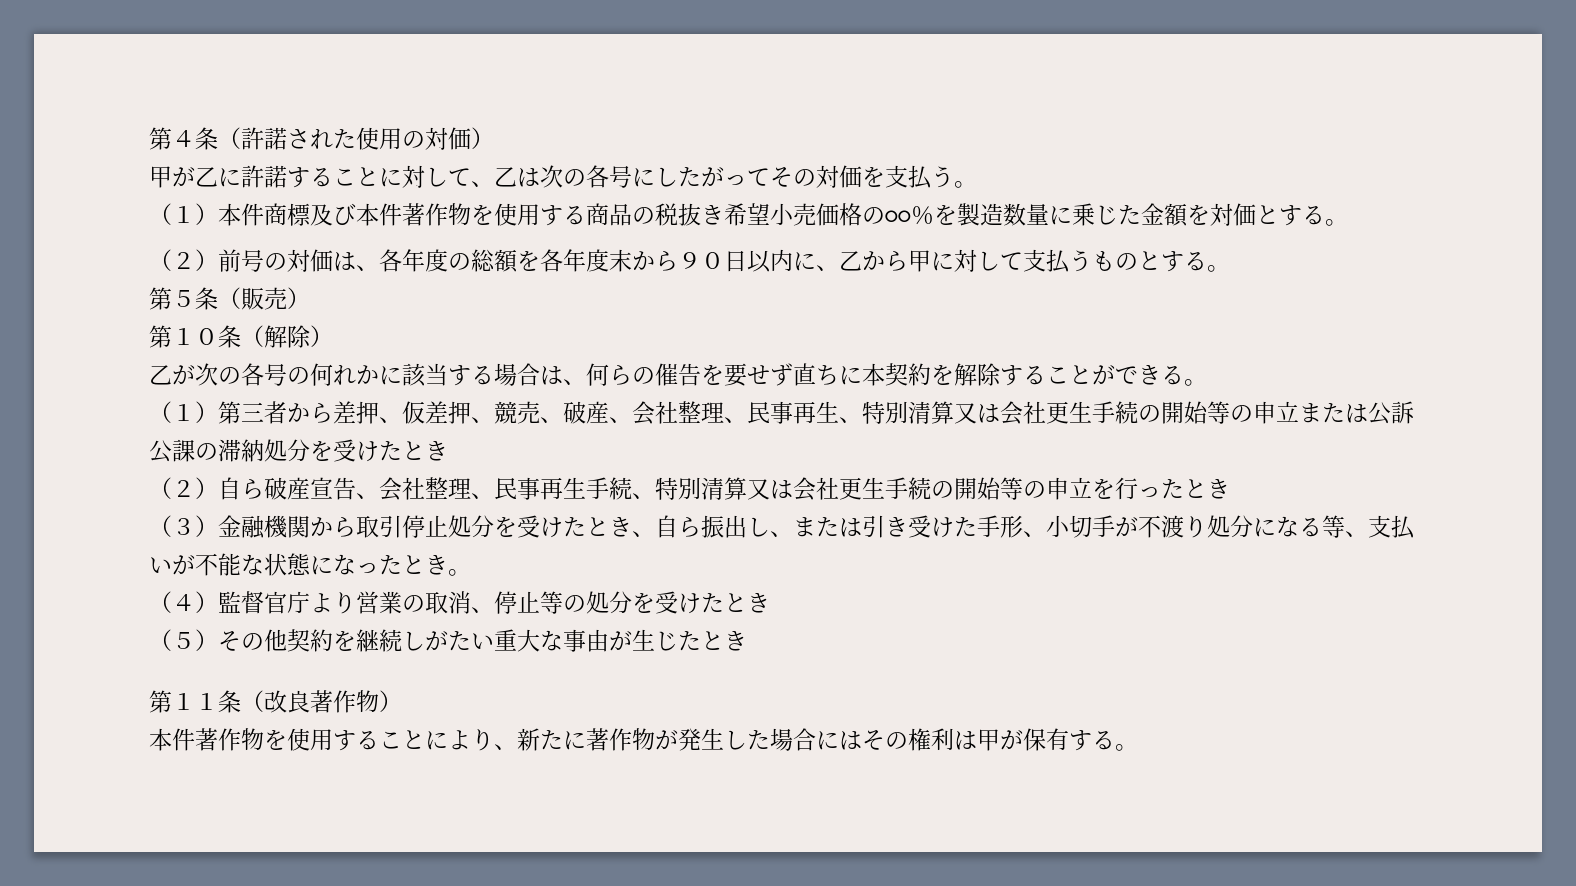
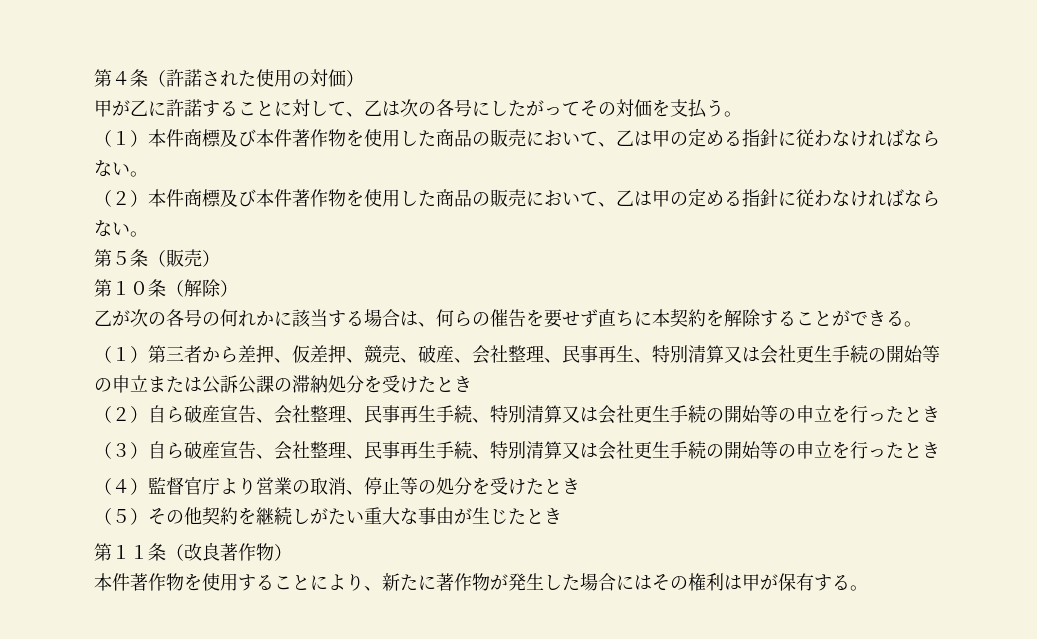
[540,203,1348,227] [149,249,1207,273] する商品の税抜き希望小売価格の○○％を製造数量に乗じた金額を対価とする。 // （２）前号の対価は、各年度の総額を各年度末から９０日以内に、乙から甲に対して支払うものとする -> [400,128,940,147] [94,160,148,177] [94,188,940,207] [94,220,130,237] した商品の販売において、乙は甲の定める指針に従わなければならない。 // （２）本件商標及び本件著作物を使用した商品の販売において、乙は甲の定める指針に従わなければならない
[218,515,1415,539] [149,553,471,576] 金融機関から取引停止処分を受けたとき、自ら振出し、または引き受けた手形、小切手が不渡り処分になる等、支払いが不能な状態になったとき。 -> [148,441,940,460] 自ら破産宣告、会社整理、民事再生手続、特別清算又は会社更生手続の開始等の申立を行ったとき

